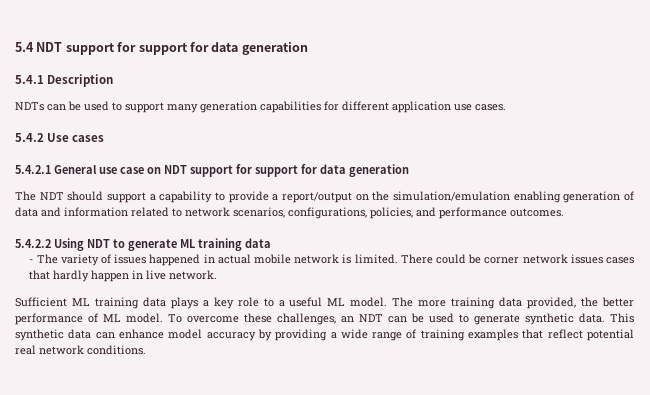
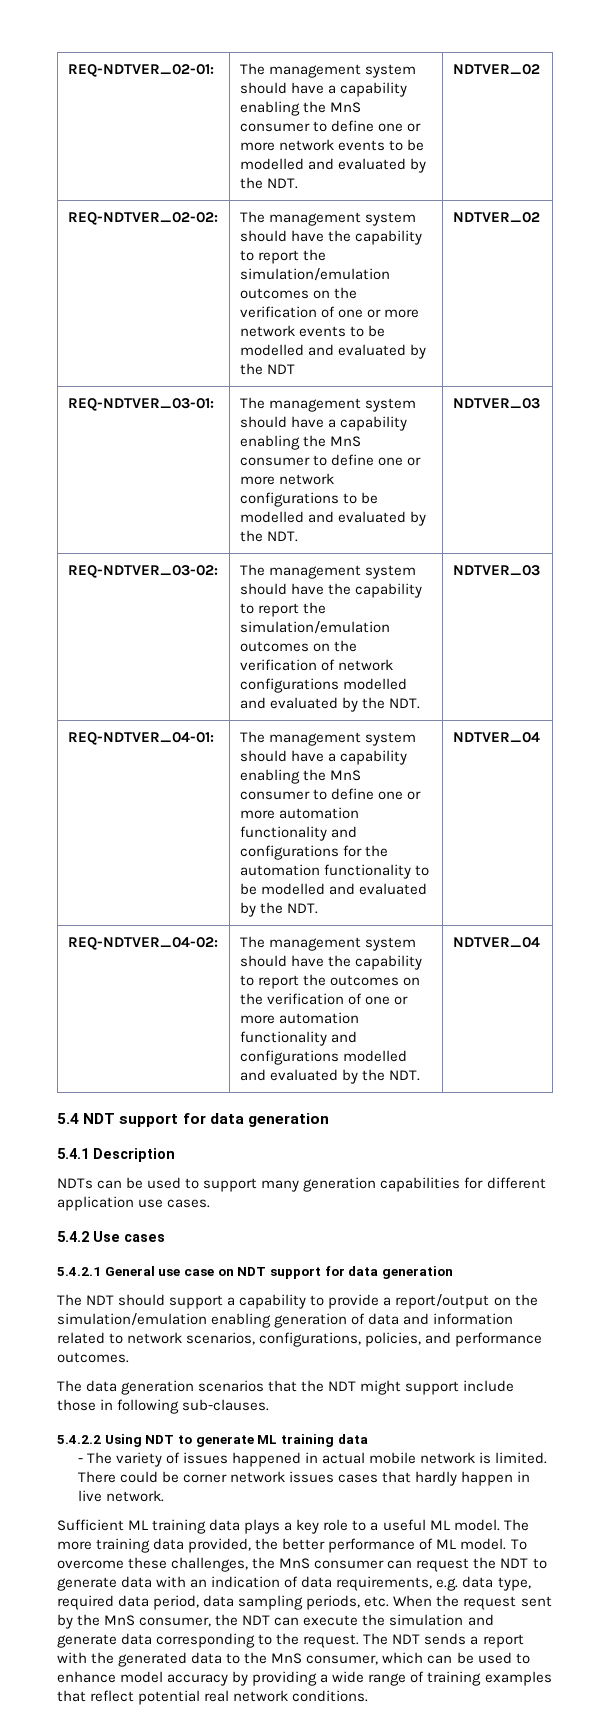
(15, 47) none -> [67,64,214,77] [239,63,416,78] [239,82,407,97] [239,101,361,116] [239,120,421,132] [239,139,424,151] [239,158,426,173] [239,177,298,189] [452,64,540,75] [67,212,218,225] [239,211,416,226] [239,230,422,245] [239,249,326,264] [239,268,390,281] [239,287,357,299] [239,306,419,318] [239,325,385,337] [239,344,426,359] [239,363,295,375] [452,212,540,223] [67,398,214,411] [239,397,416,412] [239,416,407,431] [239,435,361,450] [239,454,421,466] [239,473,334,485] [239,492,378,507] [239,511,426,526] [239,530,298,542] [452,398,540,409] [67,565,218,578] [239,564,416,579] [239,583,422,598] [239,602,326,617] [239,621,390,634] [239,640,357,652] [239,659,393,671] [239,678,407,693] [239,697,420,712] [452,565,540,576] [67,732,214,745] [239,731,416,746] [239,750,407,765] [239,769,361,784] [239,788,421,800] [239,807,359,819] [239,826,357,841] [239,845,388,860] [239,864,429,879] [239,883,427,895] [239,902,318,917] [452,732,540,743] [67,937,218,950] [239,936,416,951] [239,955,422,970] [239,974,420,989] [239,993,408,1005] [239,1012,359,1024] [239,1031,357,1046] [239,1050,407,1065] [239,1069,420,1084] [452,937,540,948] REQ-NDTVER_02-01: | The management system should have a capability enabling the MnS consumer to define one or more network events to be modelled and evaluated by the NDT. | NDTVER_02 // REQ-NDTVER_02-02: | The management system should have the capability to report the simulation/emulation outcomes on the verification of one or more network events to be modelled and evaluated by the NDT | NDTVER_02 // REQ-NDTVER_03-01: | The management system should have a capability enabling the MnS consumer to define one or more network configurations to be modelled and evaluated by the NDT. | NDTVER_03 // REQ-NDTVER_03-02: | The management system should have the capability to report the simulation/emulation outcomes on the verification of network configurations modelled and evaluated by the NDT. | NDTVER_03 // REQ-NDTVER_04-01: | The management system should have a capability enabling the MnS consumer to define one or more automation functionality and configurations for the automation functionality to be modelled and evaluated by the NDT. | NDTVER_04 // REQ-NDTVER_04-02: | The management system should have the capability to report the outcomes on the verification of one or more automation functionality and configurations modelled and evaluated by the NDT. | NDTVER_04 //
[138,42,209,55] support for -> (206, 1118) none
[255,164,317,177] support for -> (345, 1271) none
(564, 212) none -> [57,1380,515,1395] [57,1399,270,1414] // The data generation scenarios that the NDT might support include those in following sub-clauses.
[341,313,634,325] [15,329,115,341] an NDT can be used to generate synthetic data. This synthetic data can -> [252,1557,547,1572] [57,1576,531,1591] [57,1595,552,1610] [57,1614,494,1629] [57,1633,524,1648] [57,1652,530,1667] the MnS consumer can request the NDT to generate data with an indication of data requirements, e.g. data type, required data period, data sampling periods, etc. When the request sent by the MnS consumer, the NDT can execute the simulation and generate data corresponding to the request. The NDT sends a report with the generated data to the MnS consumer, which can be used to

